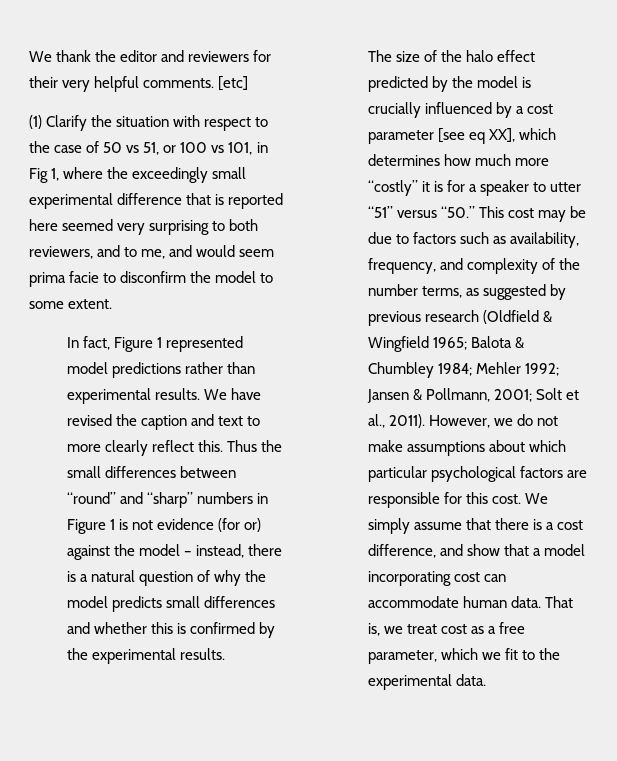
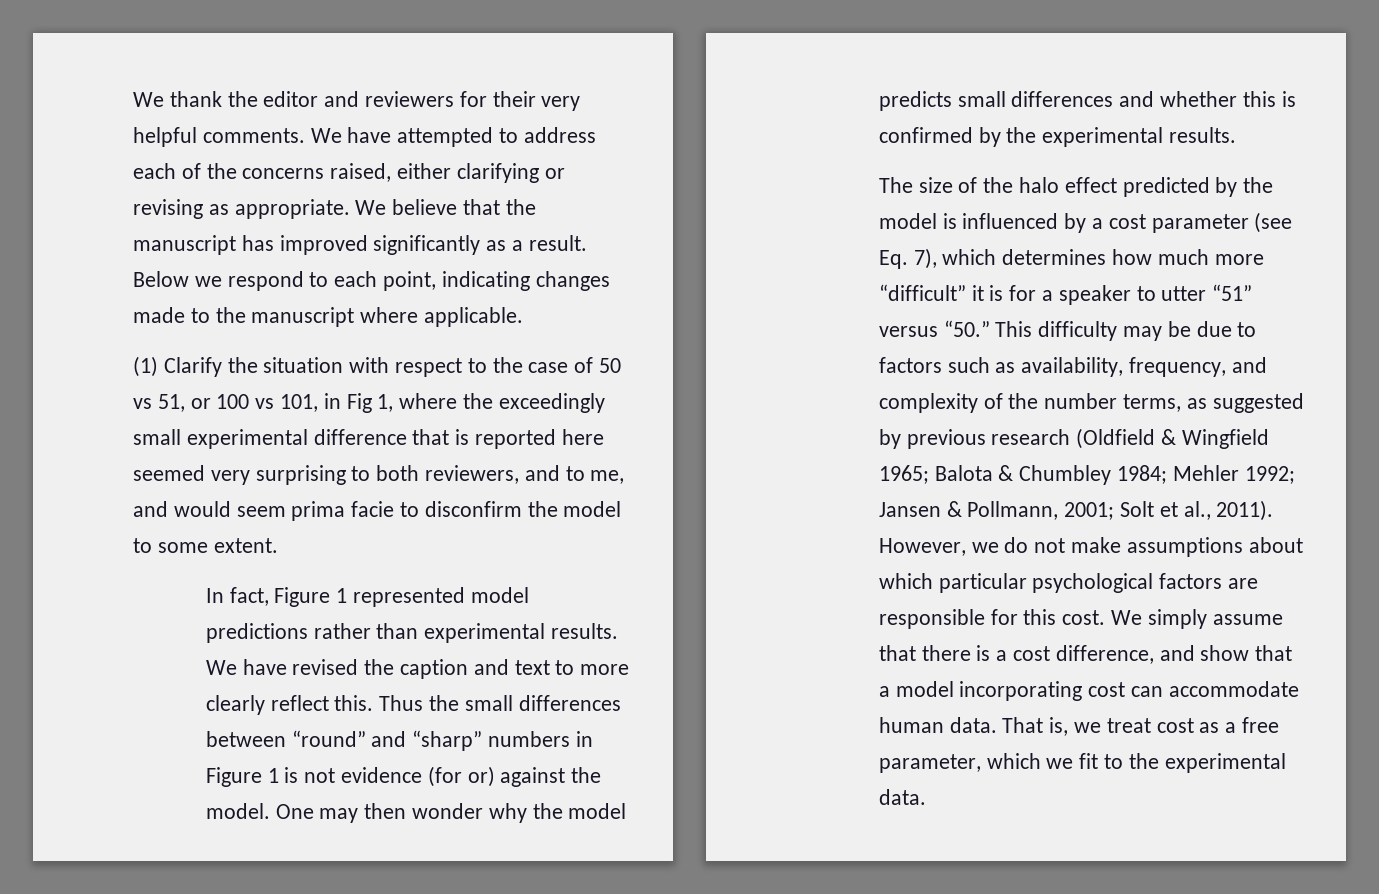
[218,76,249,91] [etc] -> [310,127,596,147] [133,163,565,183] [133,199,536,219] [133,235,587,255] [133,271,610,291] [133,307,524,327] We have attempted to address each of the concerns raised, either clarifying or revising as appropriate. We believe that the manuscript has improved significantly as a result. Below we respond to each point, indicating changes made to the manuscript where applicable.
[138,544,283,558] [66,570,211,586] model – instead, there is a natural question of -> [205,803,484,823] model. One may then wonder
[367,102,421,118] crucially -> (957, 221) none
[437,128,515,144] [see eq XX], -> [1254,212,1293,233] [878,248,937,269] (see Eq. 7),
[367,180,418,196] “costly” -> [878,284,966,301] “difficult”
[508,208,535,218] cost -> [1038,321,1118,341] difficulty

